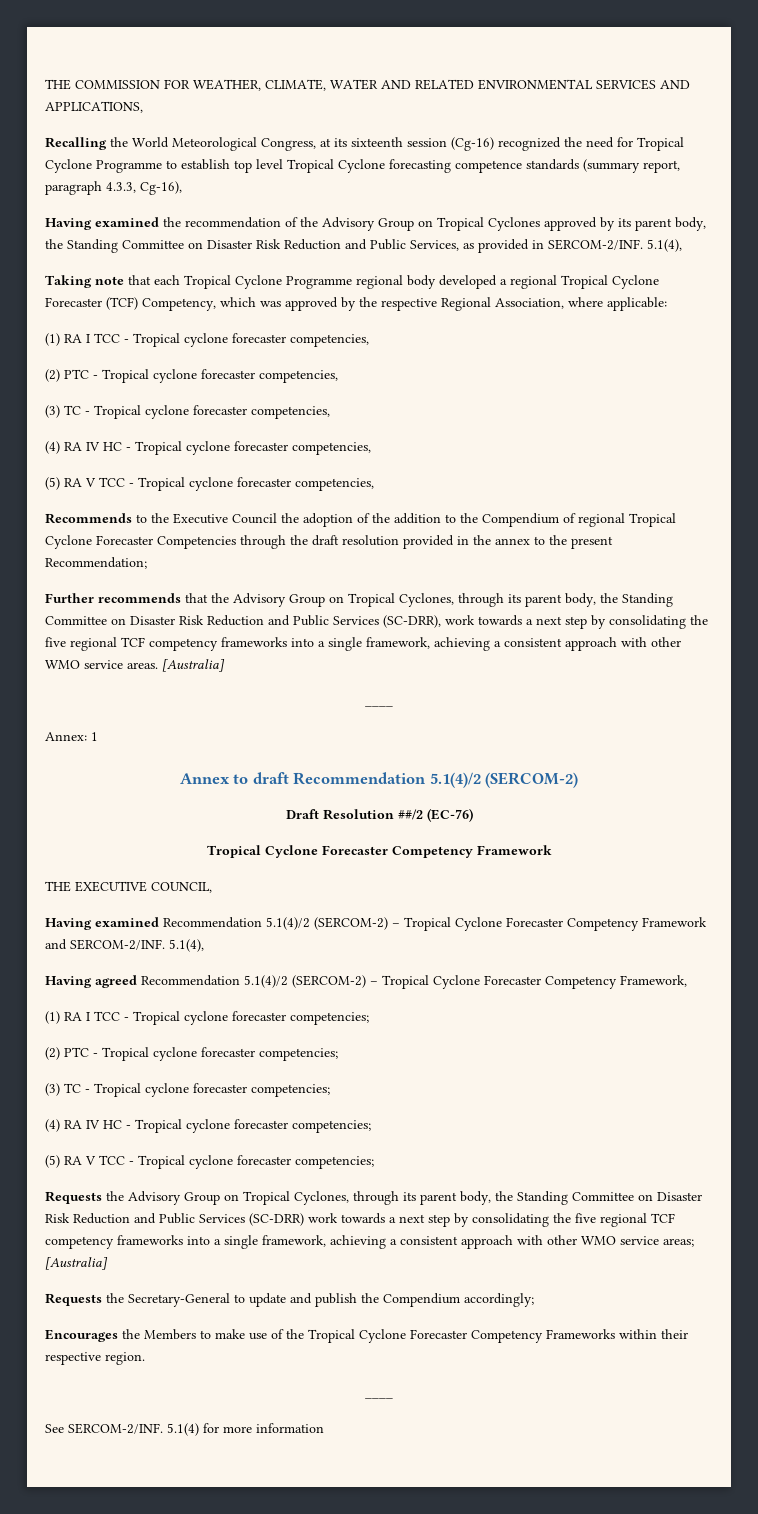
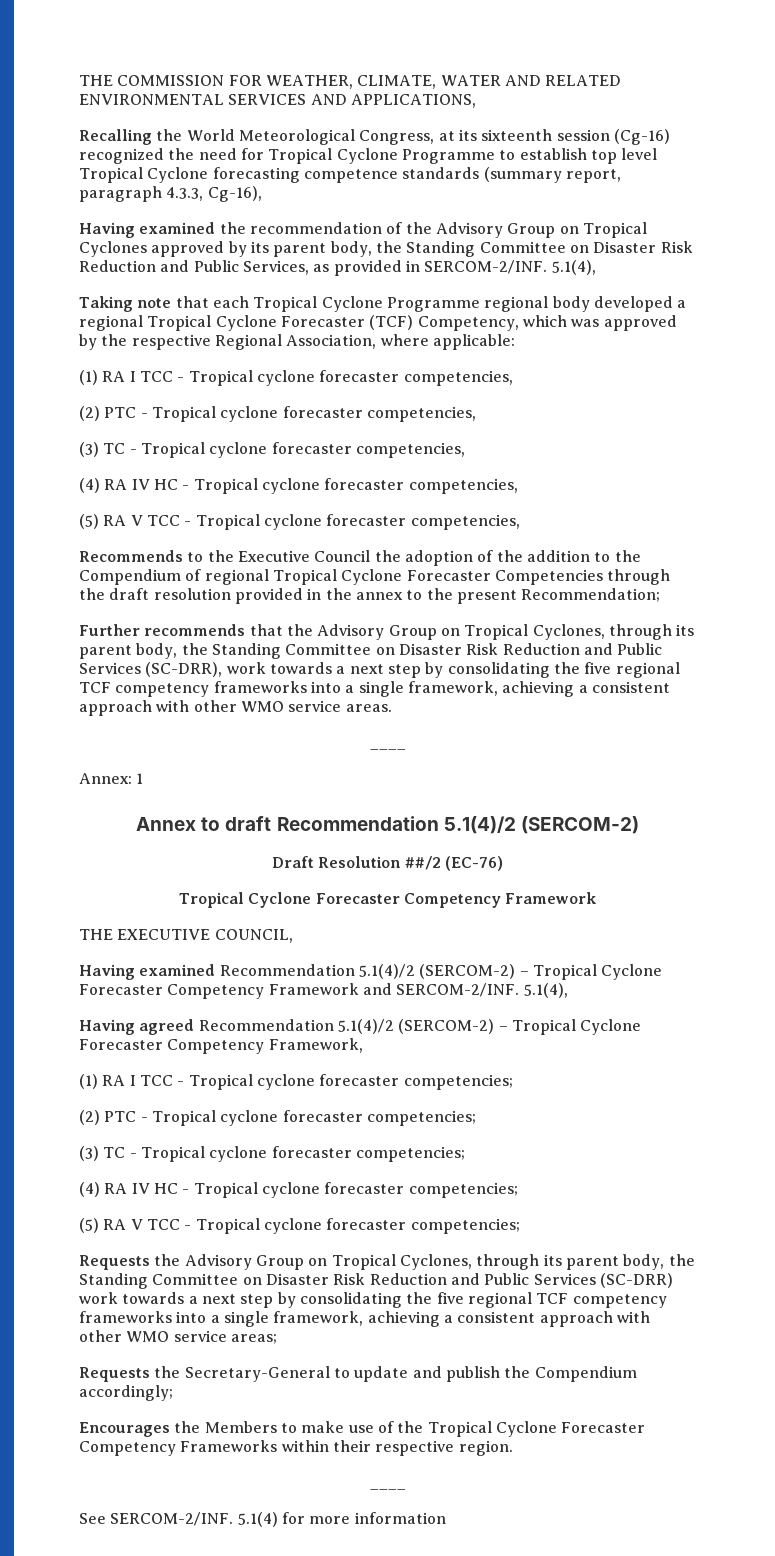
[162,659,225,672] [Australia] -> (392, 708) none
[45,1257,108,1270] [Australia] -> (277, 1339) none

